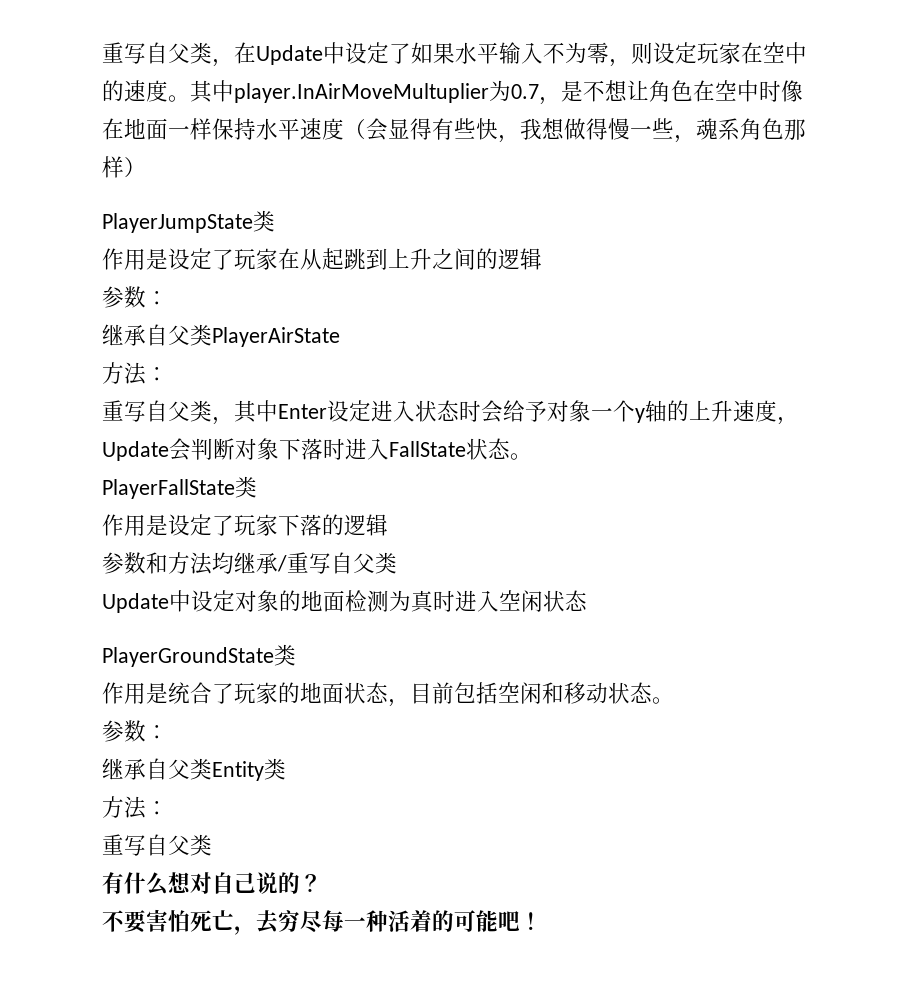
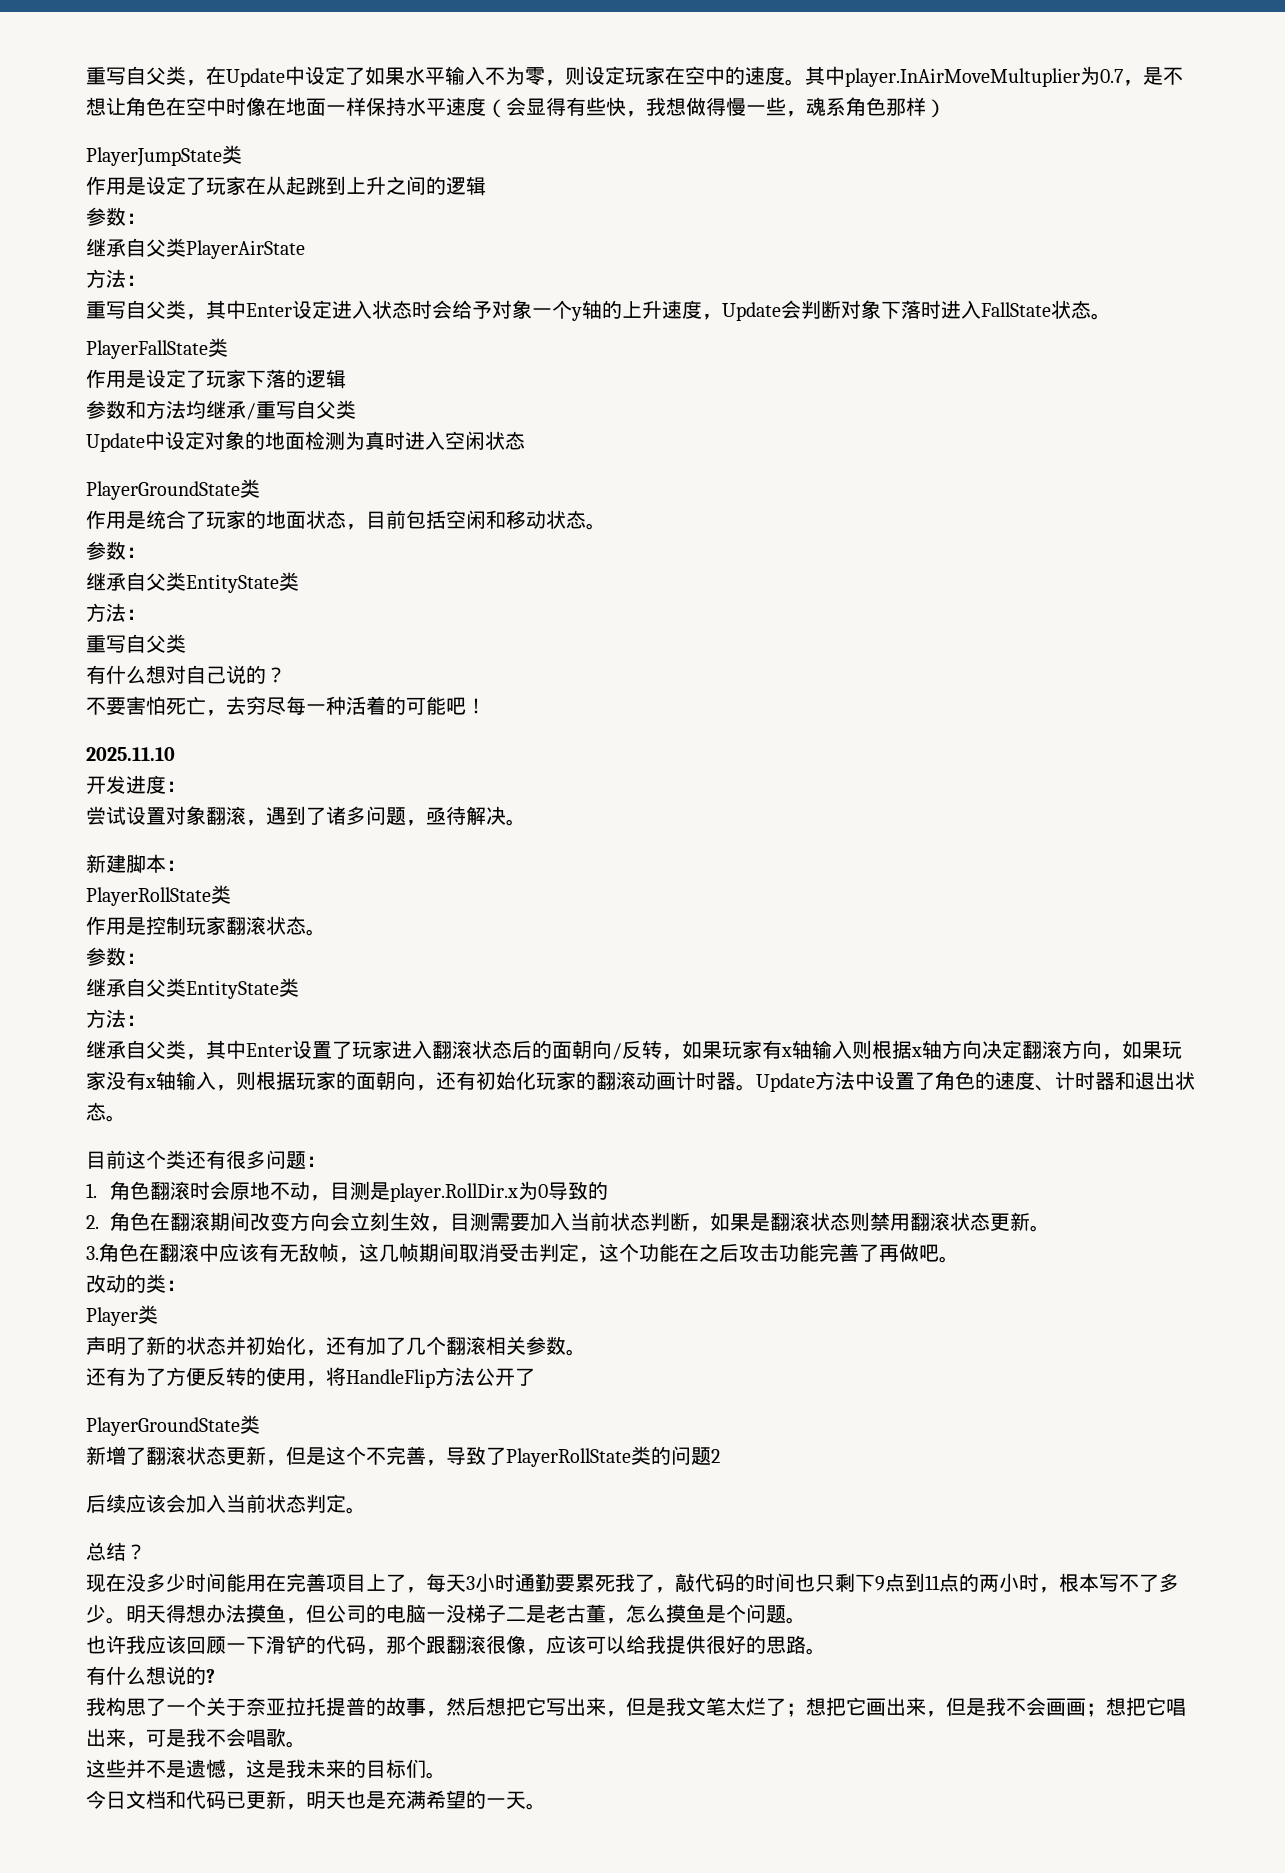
[212,761,264,781] Entity -> [186,574,279,593] EntityState
(542, 921) none -> [86,747,175,761] [86,775,186,794] [86,806,526,826] [86,854,186,873] [86,885,231,906] [86,916,326,936] [86,947,146,966] [86,978,299,999] [86,1009,146,1028] [86,1040,1182,1060] [86,1071,1195,1092] [86,1102,126,1122] [86,1150,326,1169] [86,1181,609,1202] [86,1212,1051,1232] [86,1243,959,1263] [86,1274,186,1293] [86,1305,158,1326] [86,1336,586,1356] [86,1367,535,1388] [86,1415,260,1436] [86,1446,720,1467] [86,1494,366,1514] [86,1542,146,1561] [86,1573,1179,1593] [86,1604,806,1624] [86,1635,826,1655] [86,1666,215,1685] [86,1697,1186,1717] [86,1728,306,1748] [86,1759,446,1779] [86,1790,546,1810] // 2025.11.10 // 开发进度： // 尝试设置对象翻滚，遇到了诸多问题，亟待解决。 // 新建脚本： // PlayerRollState类 // 作用是控制玩家翻滚状态。 // 参数： // 继承自父类EntityState类 // 方法： // 继承自父类，其中Enter设置了玩家进入翻滚状态后的面朝向/反转，如果玩家有x轴输入则根据x轴方向决定翻滚方向，如果玩家没有x轴输入，则根据玩家的面朝向，还有初始化玩家的翻滚动画计时器。Update方法中设置了角色的速度、计时器和退出状态。 // 目前这个类还有很多问题： // 1.角色翻滚时会原地不动，目测是player.RollDir.x为0导致的 // 2.角色在翻滚期间改变方向会立刻生效，目测需要加入当前状态判断，如果是翻滚状态则禁用翻滚状态更新。 // 3.角色在翻滚中应该有无敌帧，这几帧期间取消受击判定，这个功能在之后攻击功能完善了再做吧。 // 改动的类： // Player类 // 声明了新的状态并初始化，还有加了几个翻滚相关参数。 // 还有为了方便反转的使用，将HandleFlip方法公开了 // PlayerGroundState类 // 新增了翻滚状态更新，但是这个不完善，导致了PlayerRollState类的问题2 // 后续应该会加入当前状态判定。 // 总结？ // 现在没多少时间能用在完善项目上了，每天3小时通勤要累死我了，敲代码的时间也只剩下9点到11点的两小时，根本写不了多少。明天得想办法摸鱼，但公司的电脑一没梯子二是老古董，怎么摸鱼是个问题。 // 也许我应该回顾一下滑铲的代码，那个跟翻滚很像，应该可以给我提供很好的思路。 // 有什么想说的? // 我构思了一个关于奈亚拉托提普的故事，然后想把它写出来，但是我文笔太烂了；想把它画出来，但是我不会画画；想把它唱出来，可是我不会唱歌。 // 这些并不是遗憾，这是我未来的目标们。 // 今日文档和代码已更新，明天也是充满希望的一天。

